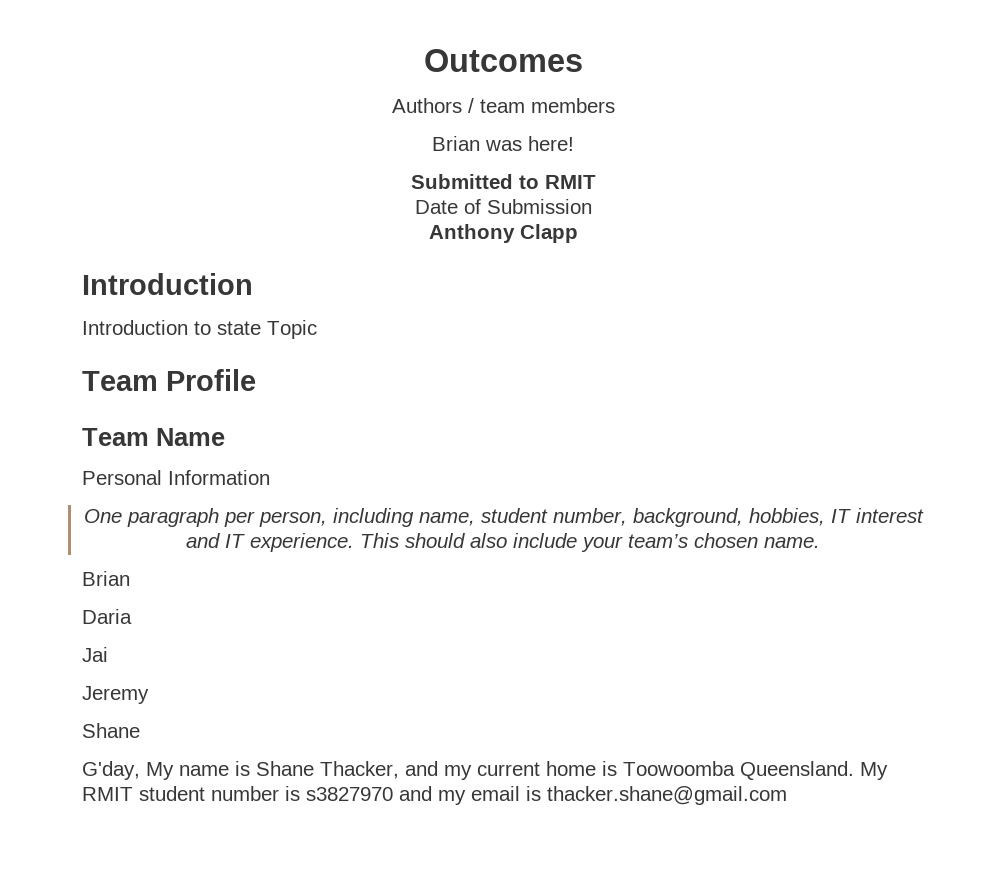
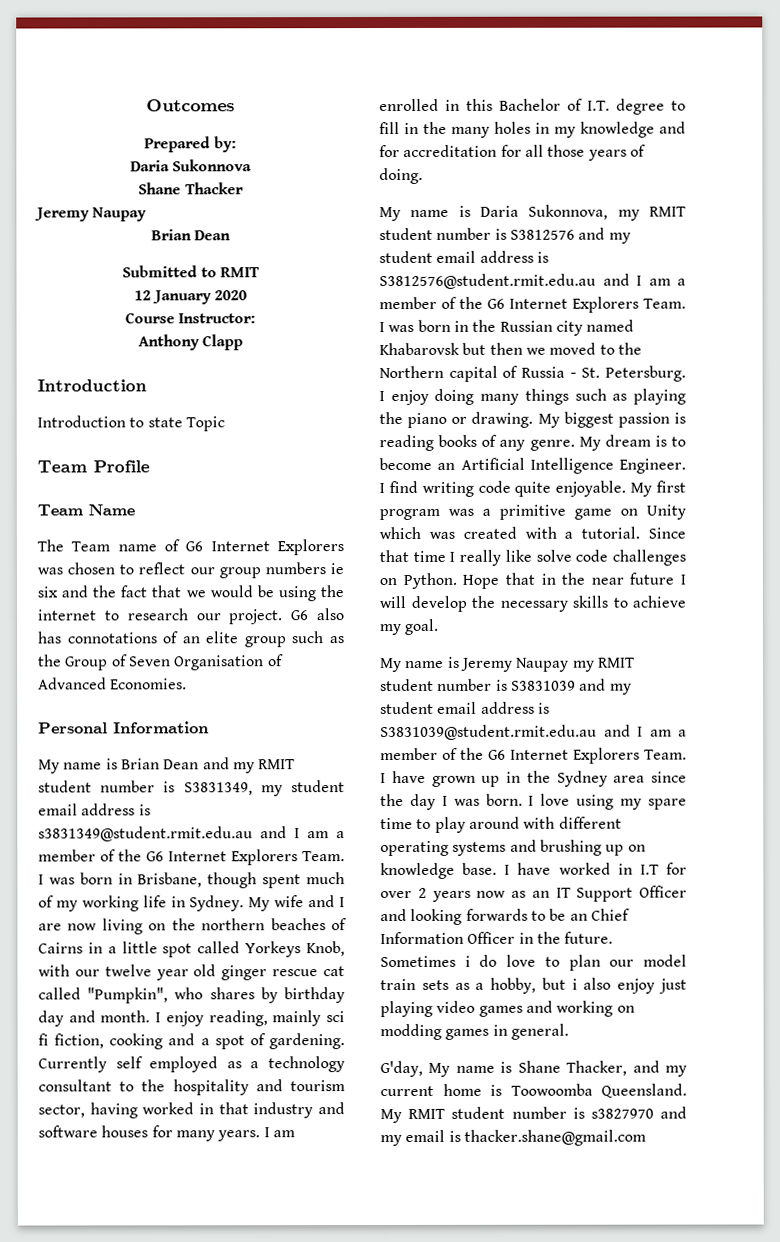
[391,98,615,113] [432,136,574,151] Authors / team members // Brian was here! -> [144,136,237,153] [129,159,253,172] [138,182,244,195] [34,207,148,222] [150,229,232,241] Prepared by: // Daria Sukonnova // Shane Thacker // Jeremy Naupay // Brian Dean
[414,199,592,214] Date of Submission -> [134,290,247,305] [124,312,257,324] 12 January 2020 // Course Instructor:
[82,470,270,485] [83,508,924,527] [186,533,820,552] [82,571,130,586] [82,609,132,624] [82,647,108,662] [82,686,149,704] [82,723,140,738] Personal Information // One paragraph per person, including name, student number, background, hobbies, IT interest and IT experience. This should also include your team’s chosen name. // Brian // Daria // Jai // Jeremy // Shane -> [37,539,344,556] [37,562,344,579] [37,585,344,602] [37,608,344,625] [38,631,345,648] [38,654,284,671] [38,677,188,690] [38,721,209,734] [38,757,296,774] [38,780,345,797] [38,803,151,816] [38,826,345,842] [38,849,345,866] [38,872,345,889] [38,895,345,912] [38,918,347,935] [38,941,345,958] [38,964,345,981] [38,987,346,1004] [38,1010,345,1027] [38,1033,345,1050] [38,1056,345,1073] [38,1079,345,1096] [38,1102,345,1119] [38,1125,295,1142] [379,98,686,115] [379,121,686,138] [379,144,646,161] [379,167,423,185] [379,204,686,222] [379,227,631,244] [379,250,549,264] [379,273,686,290] [379,296,686,313] [379,319,635,336] [379,342,642,356] [379,365,686,382] [379,388,686,405] [379,411,686,428] [379,434,686,452] [379,457,686,474] [379,480,686,497] [379,504,686,521] [379,526,686,540] [379,549,686,566] [379,572,686,589] [379,595,686,612] [380,618,440,636] [380,656,635,673] [380,678,632,695] [380,701,550,715] [380,724,687,741] [380,747,687,764] [380,770,687,787] [380,793,687,810] [380,816,622,833] [380,839,646,857] [380,862,687,880] [380,885,687,902] [380,908,630,925] [380,931,614,945] [380,954,687,971] [380,977,687,994] [380,1000,635,1018] [380,1023,569,1041] The Team name of G6 Internet Explorers was chosen to reflect our group numbers ie six and the fact that we would be using the internet to research our project. G6 also has connotations of an elite group such as the Group of Seven Organisation of Advanced Economies. // Personal Information // My name is Brian Dean and my RMIT student number is S3831349, my student email address is s3831349@student.rmit.edu.au and I am a member of the G6 Internet Explorers Team. I was born in Brisbane, though spent much of my working life in Sydney. My wife and I are now living on the northern beaches of Cairns in a little spot called Yorkeys Knob, with our twelve year old ginger rescue cat called "Pumpkin", who shares by birthday day and month. I enjoy reading, mainly sci fi fiction, cooking and a spot of gardening. Currently self employed as a technology consultant to the hospitality and tourism sector, having worked in that industry and software houses for many years. I am enrolled in this Bachelor of I.T. degree to fill in the many holes in my knowledge and for accreditation for all those years of doing. // My name is Daria Sukonnova, my RMIT student number is S3812576 and my student email address is S3812576@student.rmit.edu.au and I am a member of the G6 Internet Explorers Team. I was born in the Russian city named Khabarovsk but then we moved to the Northern capital of Russia - St. Petersburg. I enjoy doing many things such as playing the piano or drawing. My biggest passion is reading books of any genre. My dream is to become an Artificial Intelligence Engineer. I find writing code quite enjoyable. My first program was a primitive game on Unity which was created with a tutorial. Since that time I really like solve code challenges on Python. Hope that in the near future I will develop the necessary skills to achieve my goal. // My name is Jeremy Naupay my RMIT student number is S3831039 and my student email address is S3831039@student.rmit.edu.au and I am a member of the G6 Internet Explorers Team. I have grown up in the Sydney area since the day I was born. I love using my spare time to play around with different operating systems and brushing up on knowledge base. I have worked in I.T for over 2 years now as an IT Support Officer and looking forwards to be an Chief Information Officer in the future. Sometimes i do love to plan our model train sets as a hobby, but i also enjoy just playing video games and working on modding games in general.

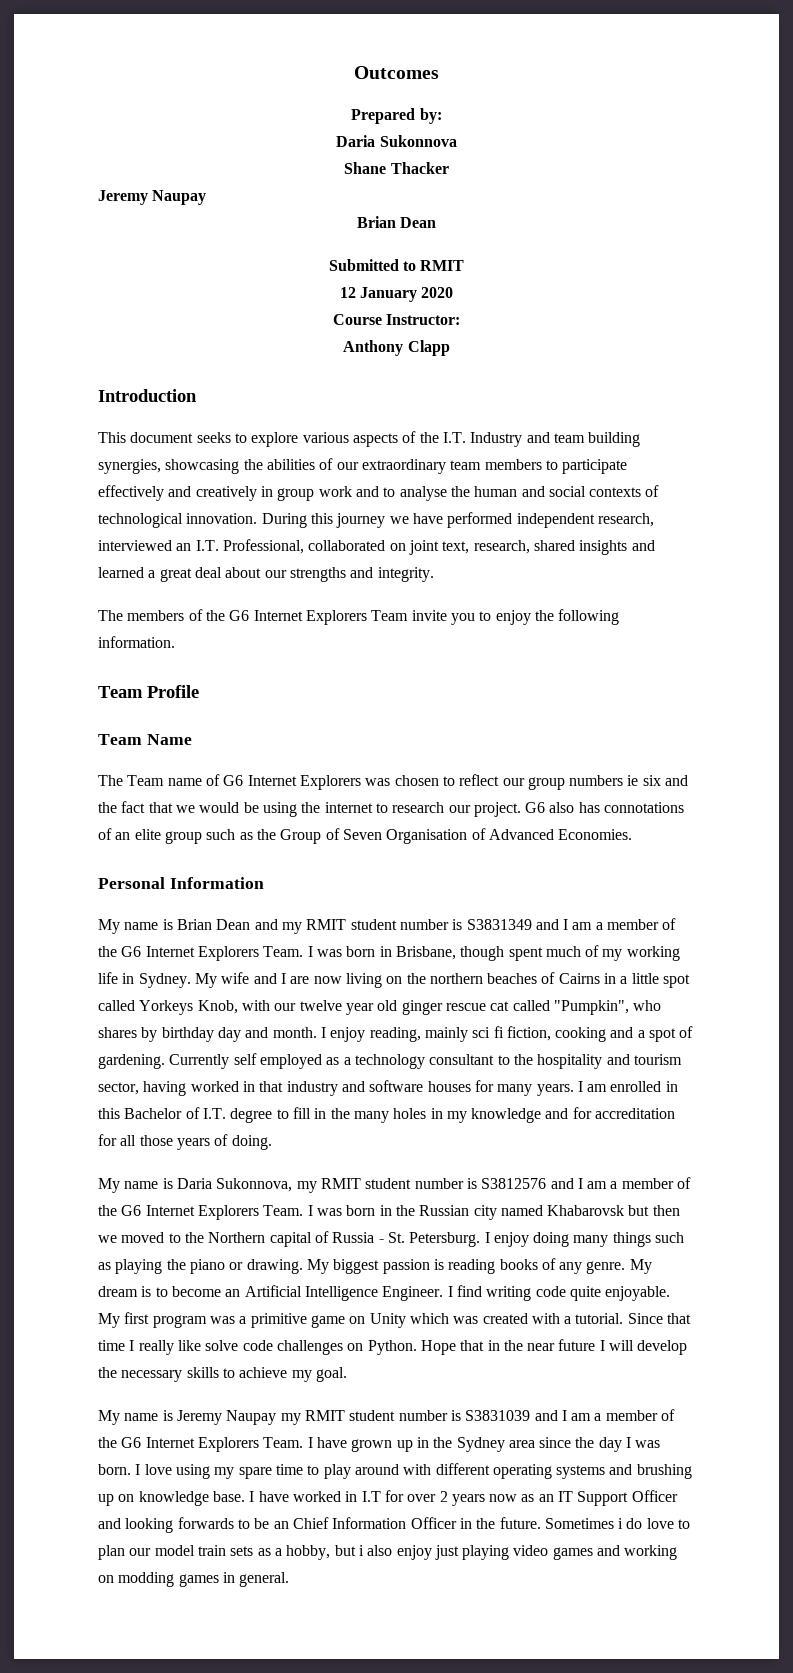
[37,415,225,432] Introduction to state Topic -> [98,431,641,447] [98,458,628,474] [98,485,660,501] [98,512,654,528] [98,539,655,555] [98,567,434,582] [98,609,620,625] [98,636,175,648] This document seeks to explore various aspects of the I.T. Industry and team building synergies, showcasing the abilities of our extraordinary team members to participate effectively and creatively in group work and to analyse the human and social contexts of technological innovation. During this journey we have performed independent research, interviewed an I.T. Professional, collaborated on joint text, research, shared insights and learned a great deal about our strengths and integrity. // The members of the G6 Internet Explorers Team invite you to enjoy the following information.
[183,780,345,797] [38,803,151,816] [38,826,253,842] S3831349, my student email address is s3831349@student.rmit.edu.au -> [466,919,532,930] S3831349
[608,232,631,244] [379,250,549,264] [379,273,630,290] my student email address is S3812576@student.rmit.edu.au and -> (574, 1183) none
[609,683,632,695] [380,701,550,715] [380,724,631,741] my student email address is S3831039@student.rmit.edu.au and -> (558, 1415) none
[380,1060,687,1078] [380,1083,687,1098] [380,1106,687,1124] [380,1129,646,1147] // G'day, My name is Shane Thacker, and my current home is Toowoomba Queensland. My RMIT student number is s3827970 and my email is thacker.shane@gmail.com -> (290, 1579) none

